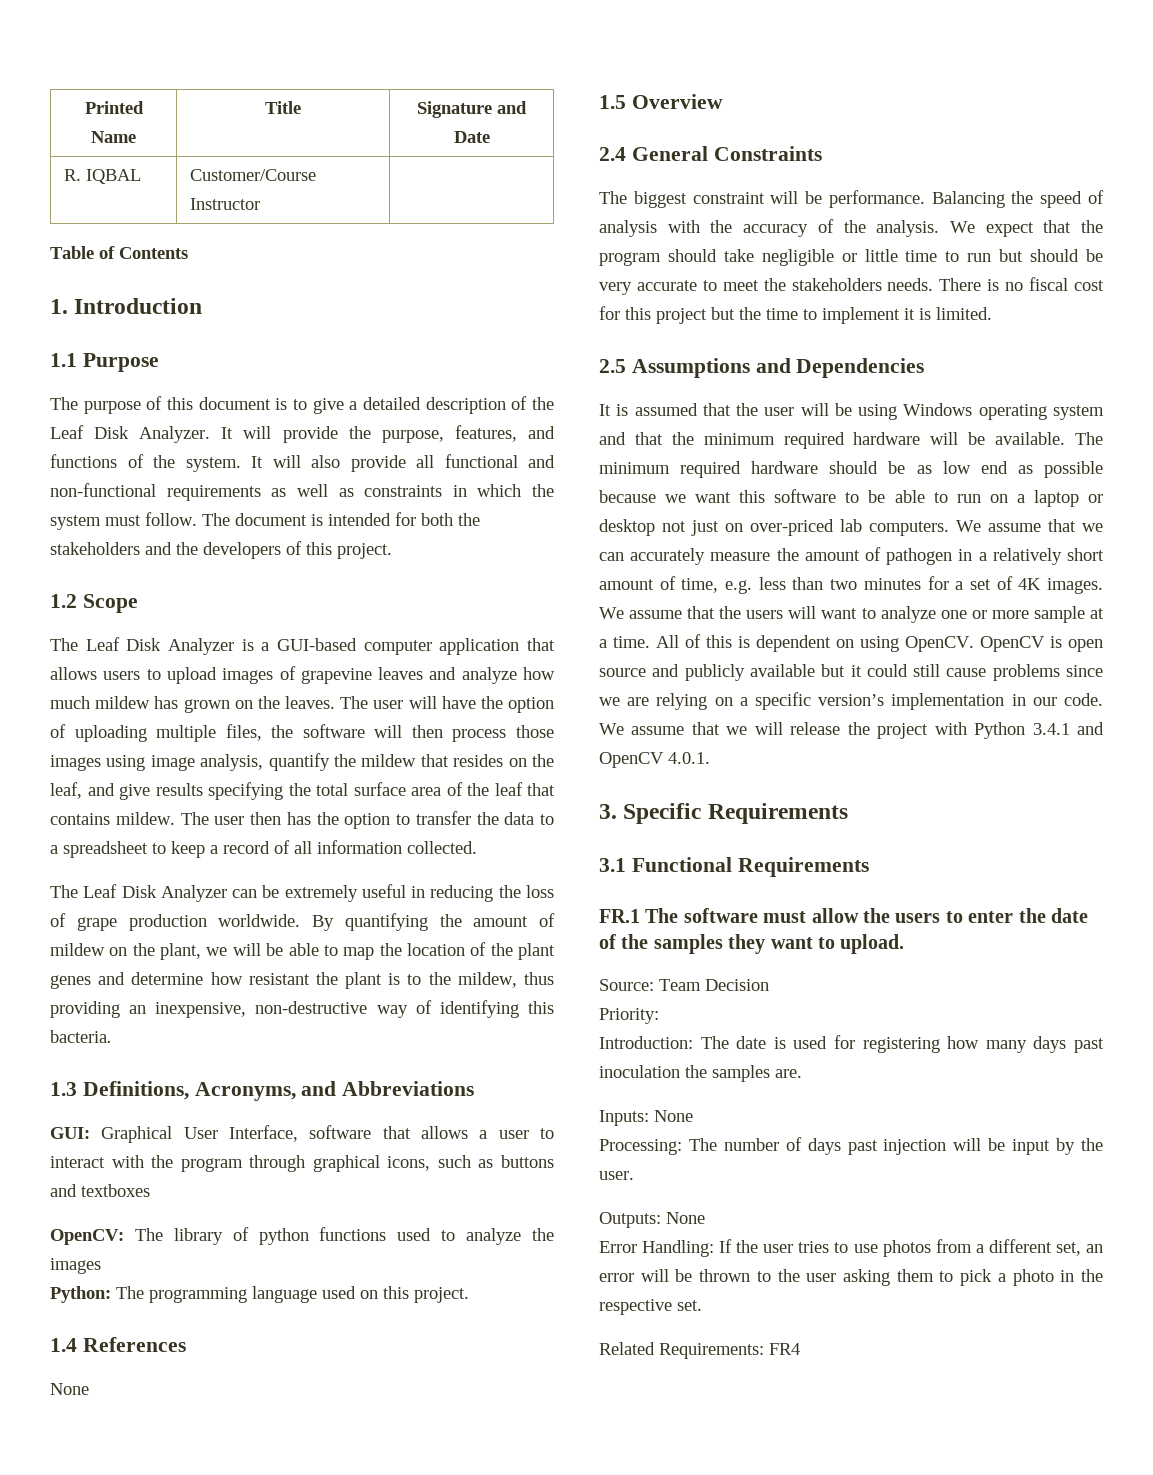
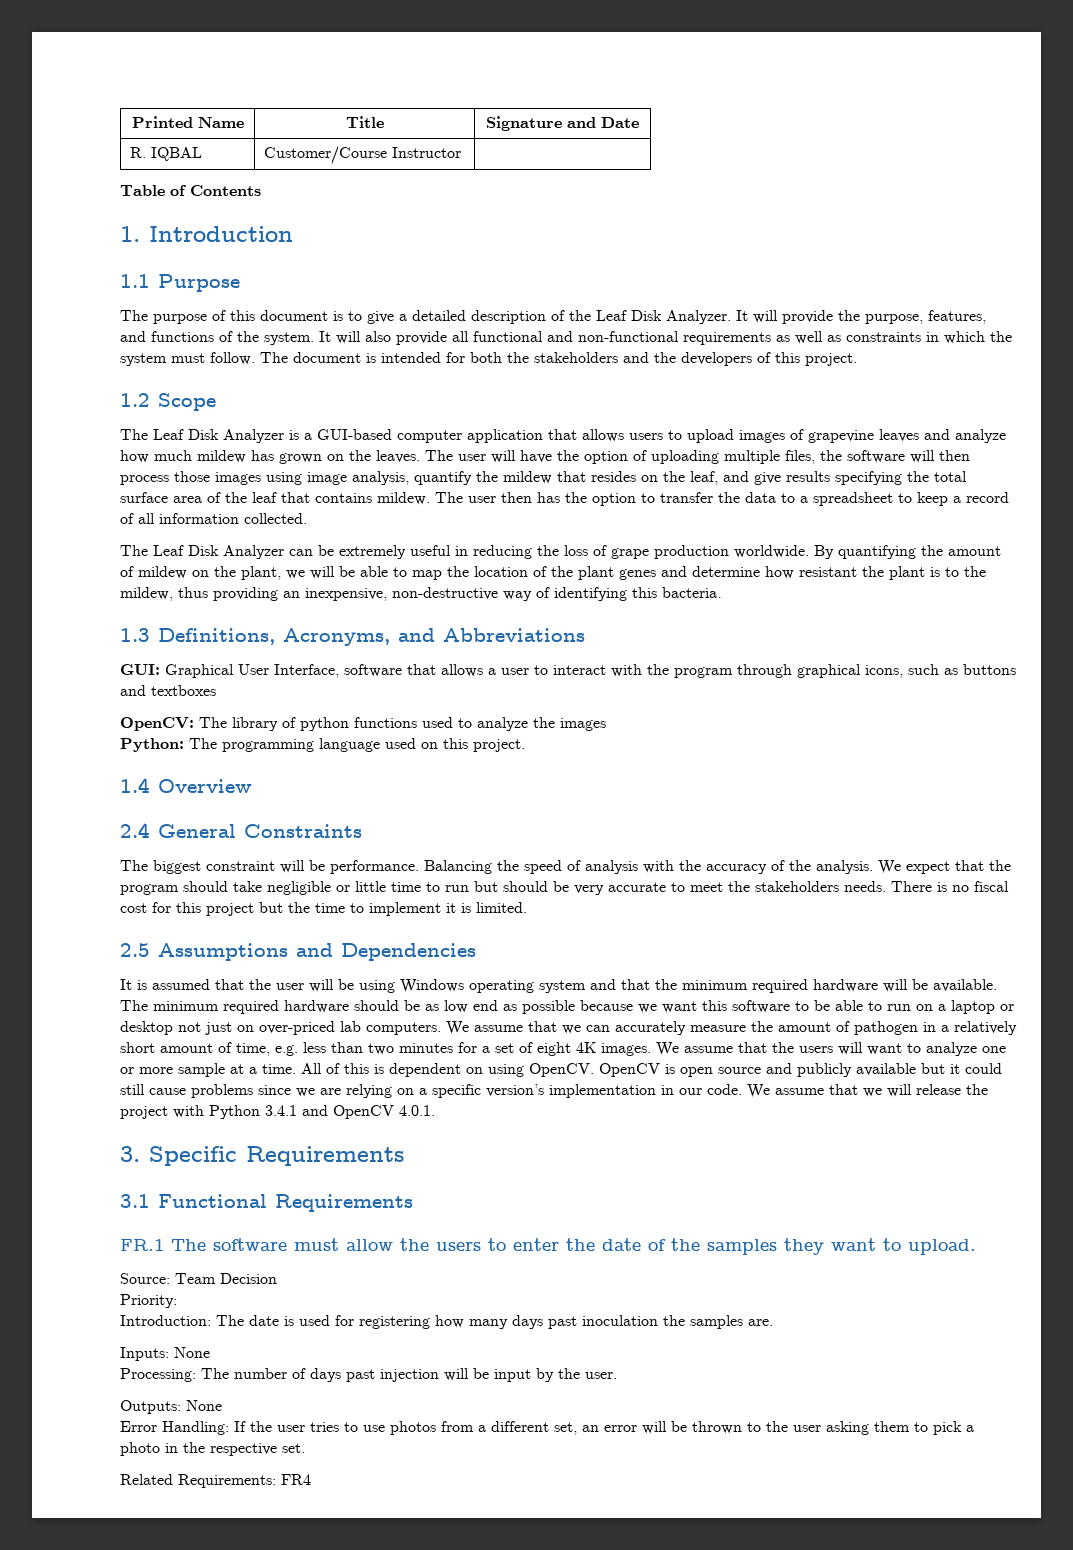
[82,1337,186,1352] [50,1383,89,1395] [599,95,626,109] References // None // 1.5 -> (150, 785) none
(1013, 583) none -> [537,1042,571,1056] eight

